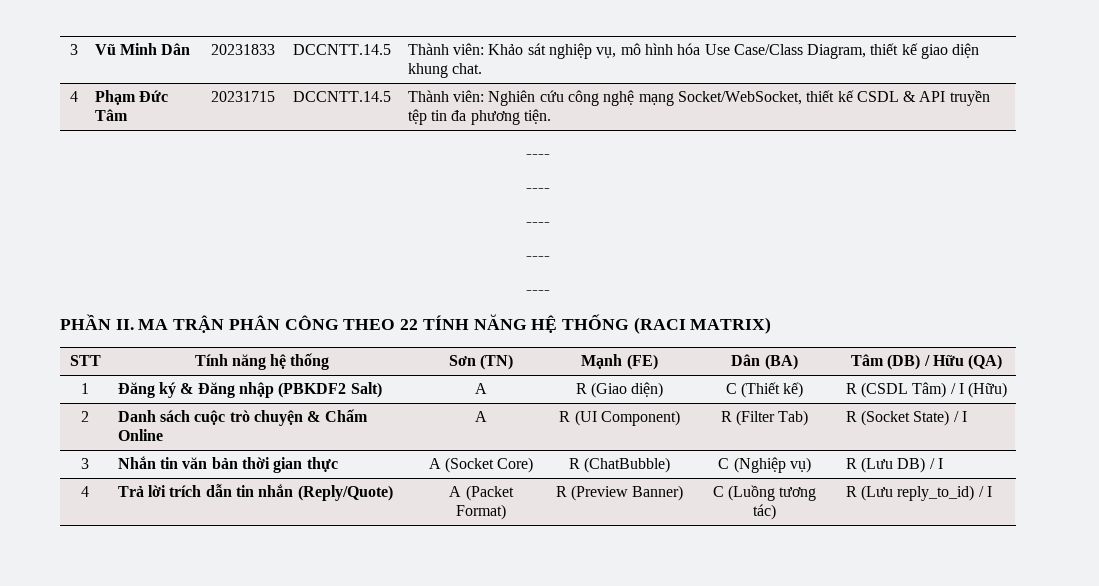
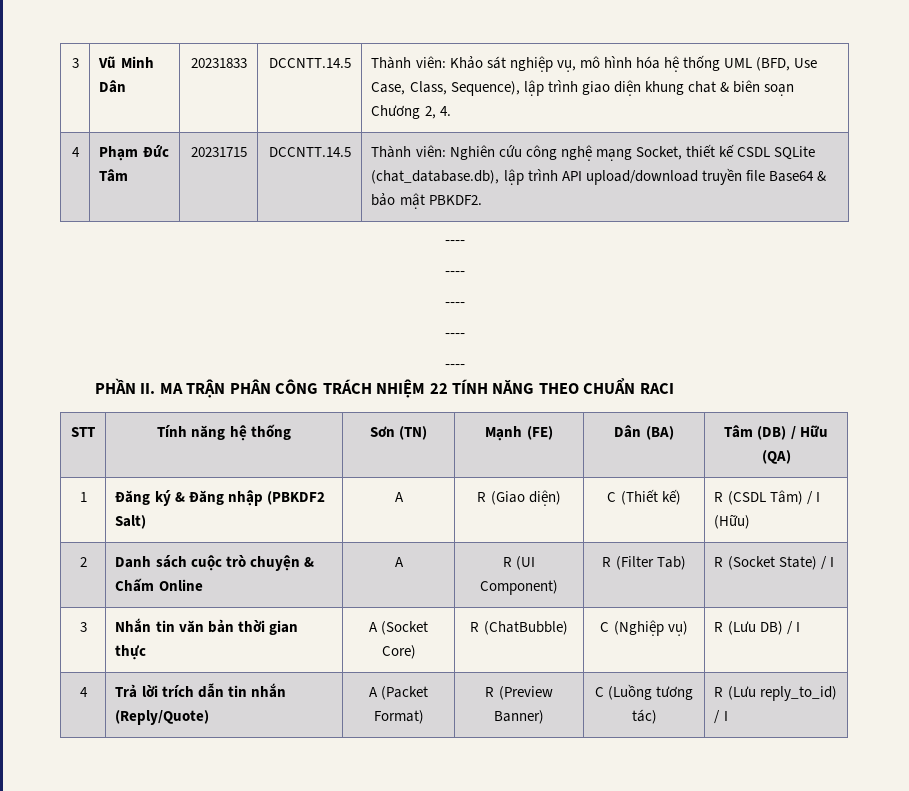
[704,43,980,59] [407,63,482,78] Use Case/Class Diagram, thiết kế giao diện khung chat. -> [663,55,818,72] [371,80,795,96] [371,105,451,119] hệ thống UML (BFD, Use Case, Class, Sequence), lập trình giao diện khung chat & biên soạn Chương 2, 4.
[677,91,802,105] Socket/WebSocket, -> [635,146,682,160] Socket,
[903,90,990,106] [407,109,551,125] & API truyền tệp tin đa phương tiện. -> [774,146,816,160] [371,168,826,185] [371,193,482,209] SQLite (chat_database.db), lập trình API upload/download truyền file Base64 & bảo mật PBKDF2.
[343,319,396,330] THEO -> [322,379,426,398] TRÁCH NHIỆM
[531,314,772,334] HỆ THỐNG (RACI MATRIX) -> [538,378,674,394] THEO CHUẨN RACI

